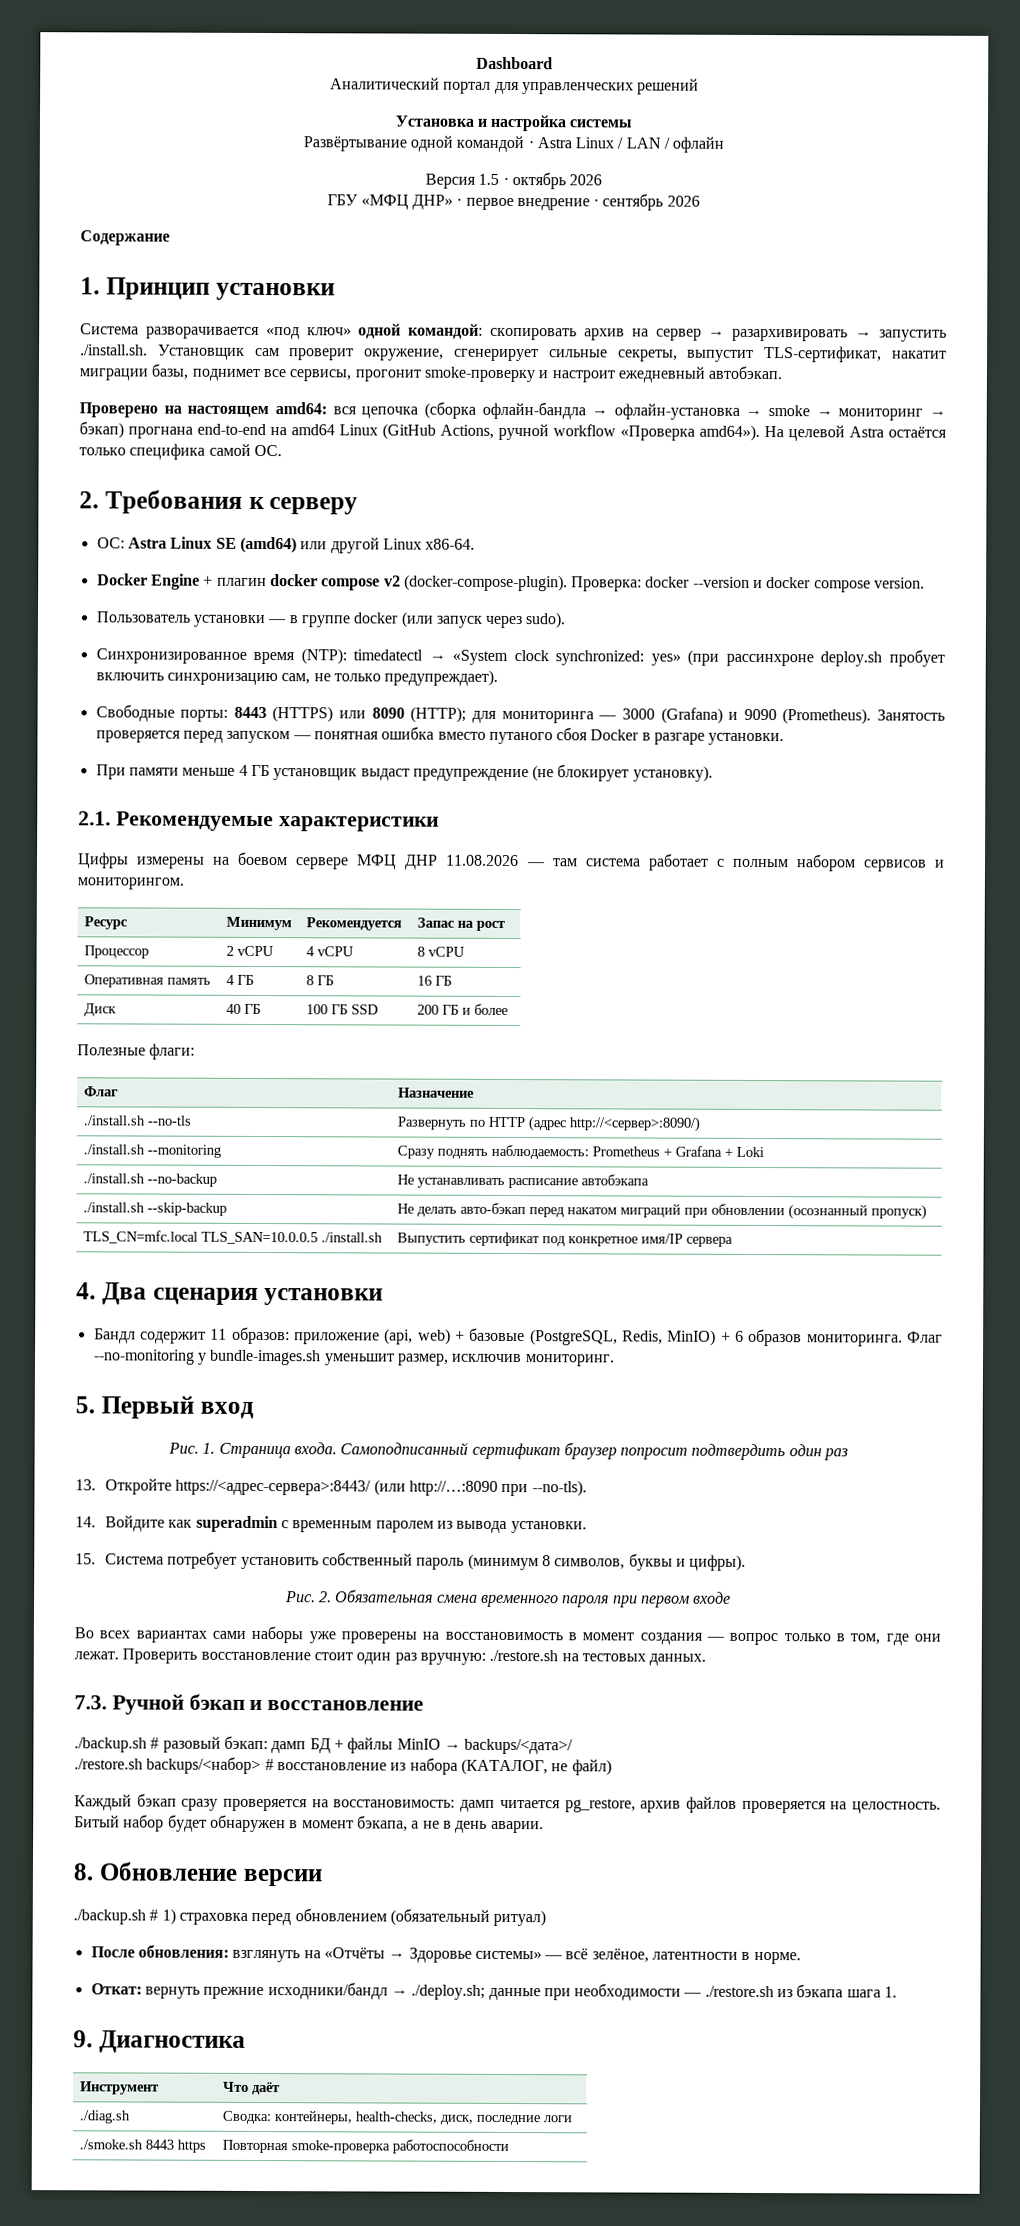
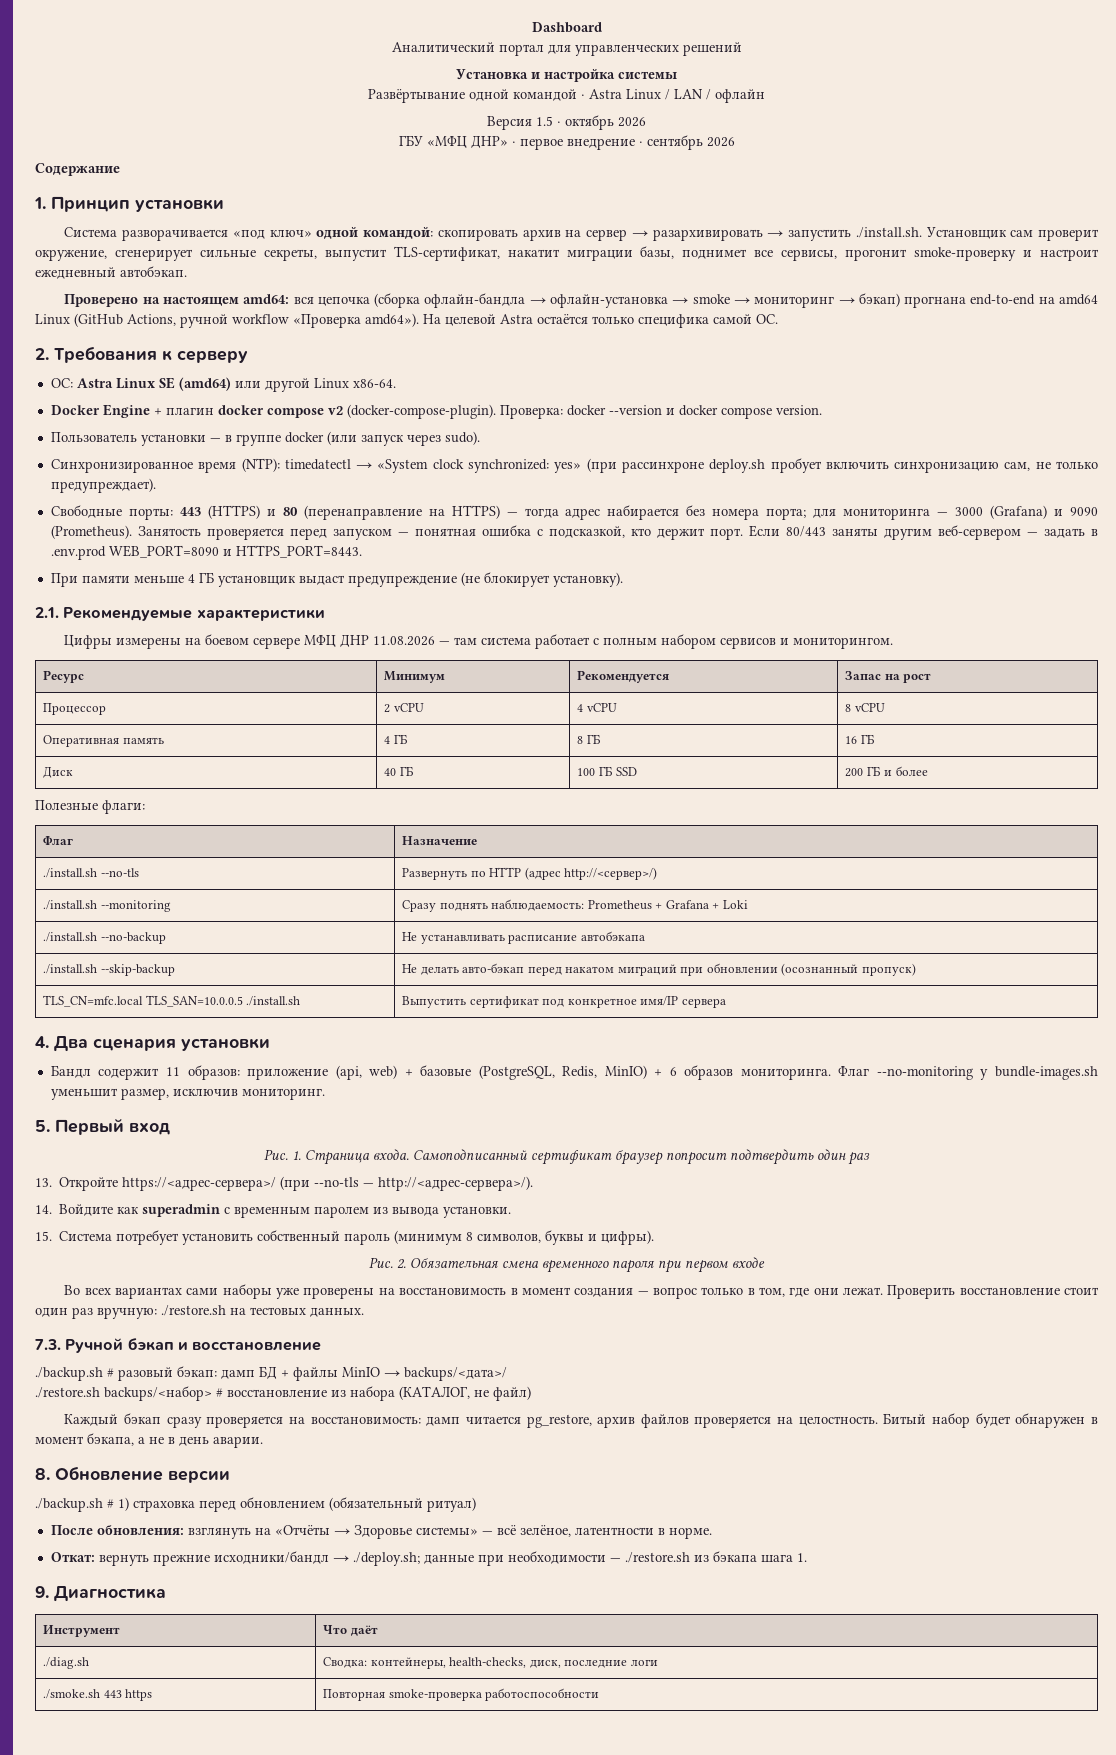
[233,706,467,723] 8443 (HTTPS) или 8090 (HTTP); -> [179,505,807,520] 443 (HTTPS) и 80 (перенаправление на HTTPS) — тогда адрес набирается без номера порта;
[437,727,785,746] вместо путаного сбоя Docker в разгаре установки. -> [536,525,1099,540] [50,545,362,560] с подсказкой, кто держит порт. Если 80/443 заняты другим веб-сервером — задать в .env.prod WEB_PORT=8090 и HTTPS_PORT=8443.
[569,1116,701,1132] http://<сервер>:8090/) -> [564,867,658,880] http://<сервер>/)
[175,1479,587,1497] https://<адрес-сервера>:8443/ (или http://…:8090 при --no-tls). -> [122,1176,534,1191] https://<адрес-сервера>/ (при --no-tls — http://<адрес-сервера>/).
[145,2139,175,2150] 8443 -> [103,1690,122,1698] 443

